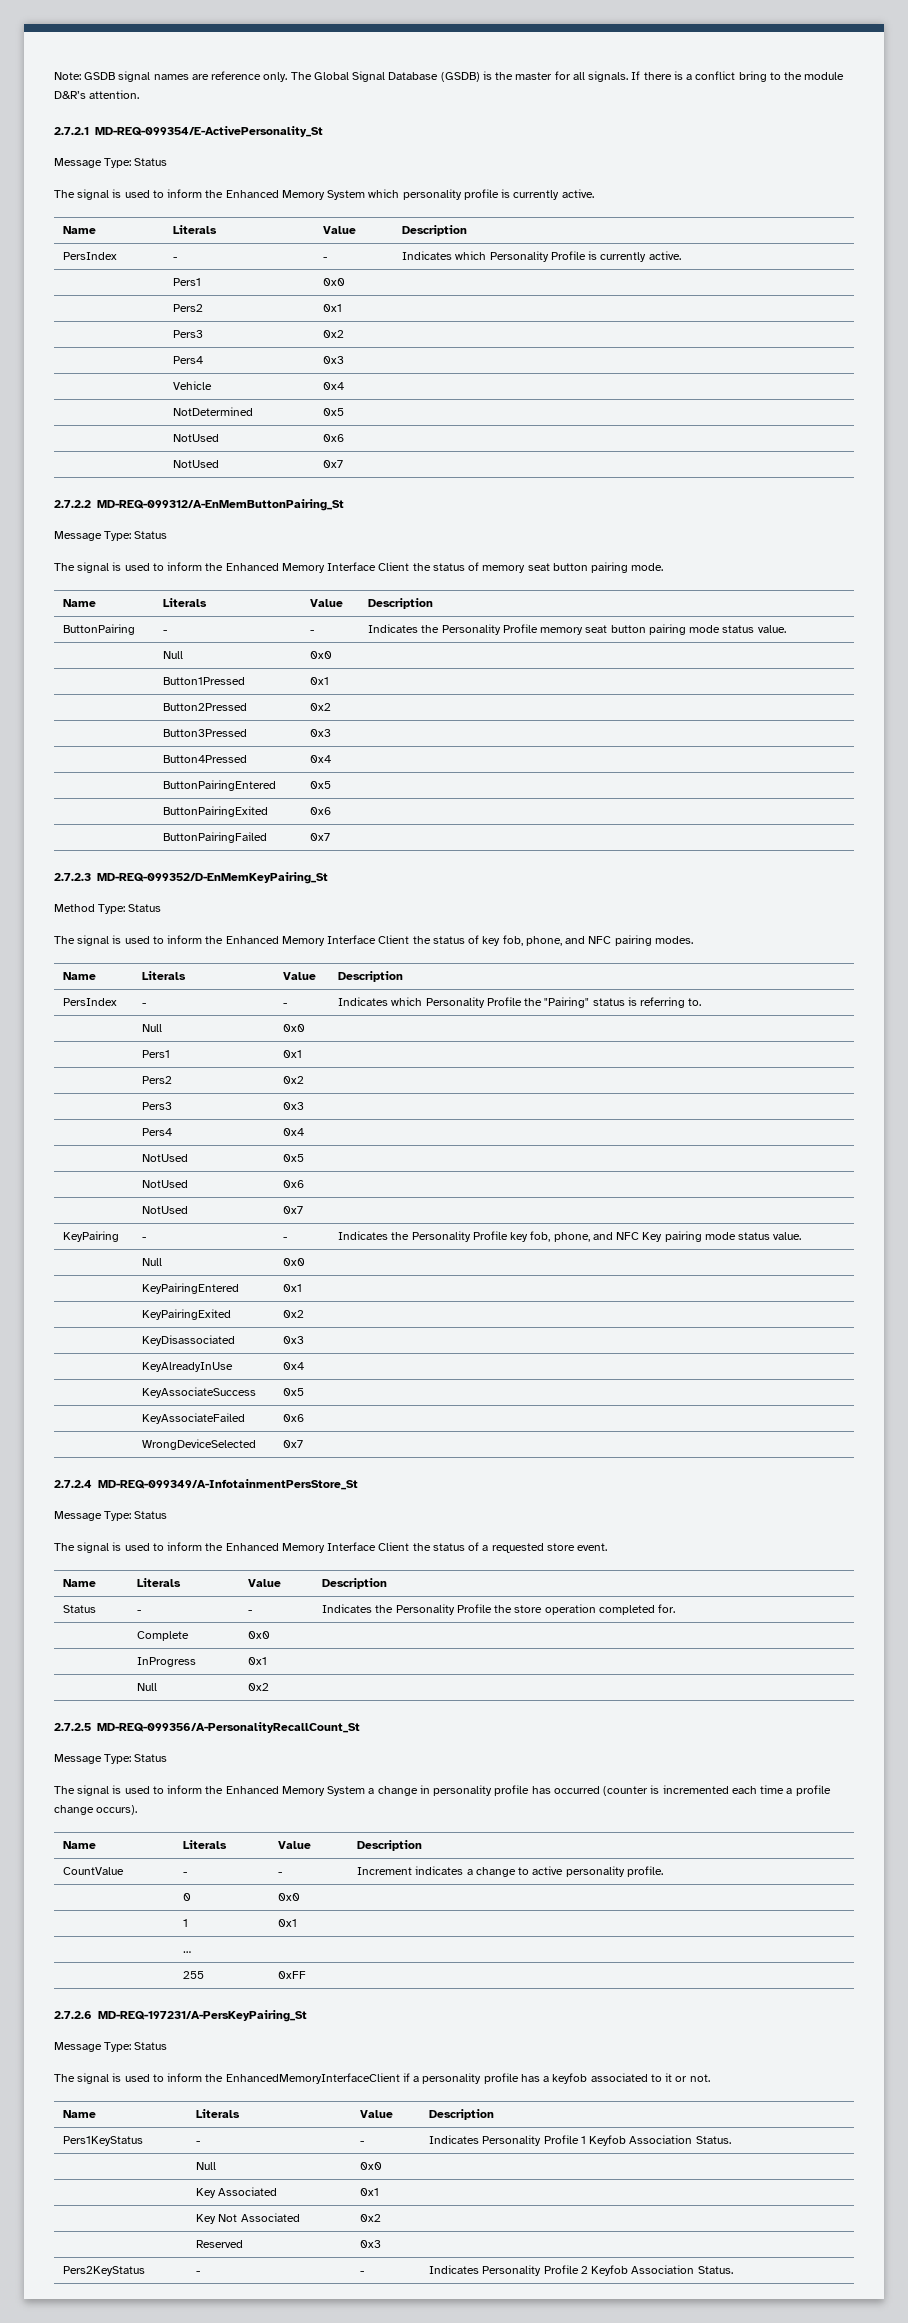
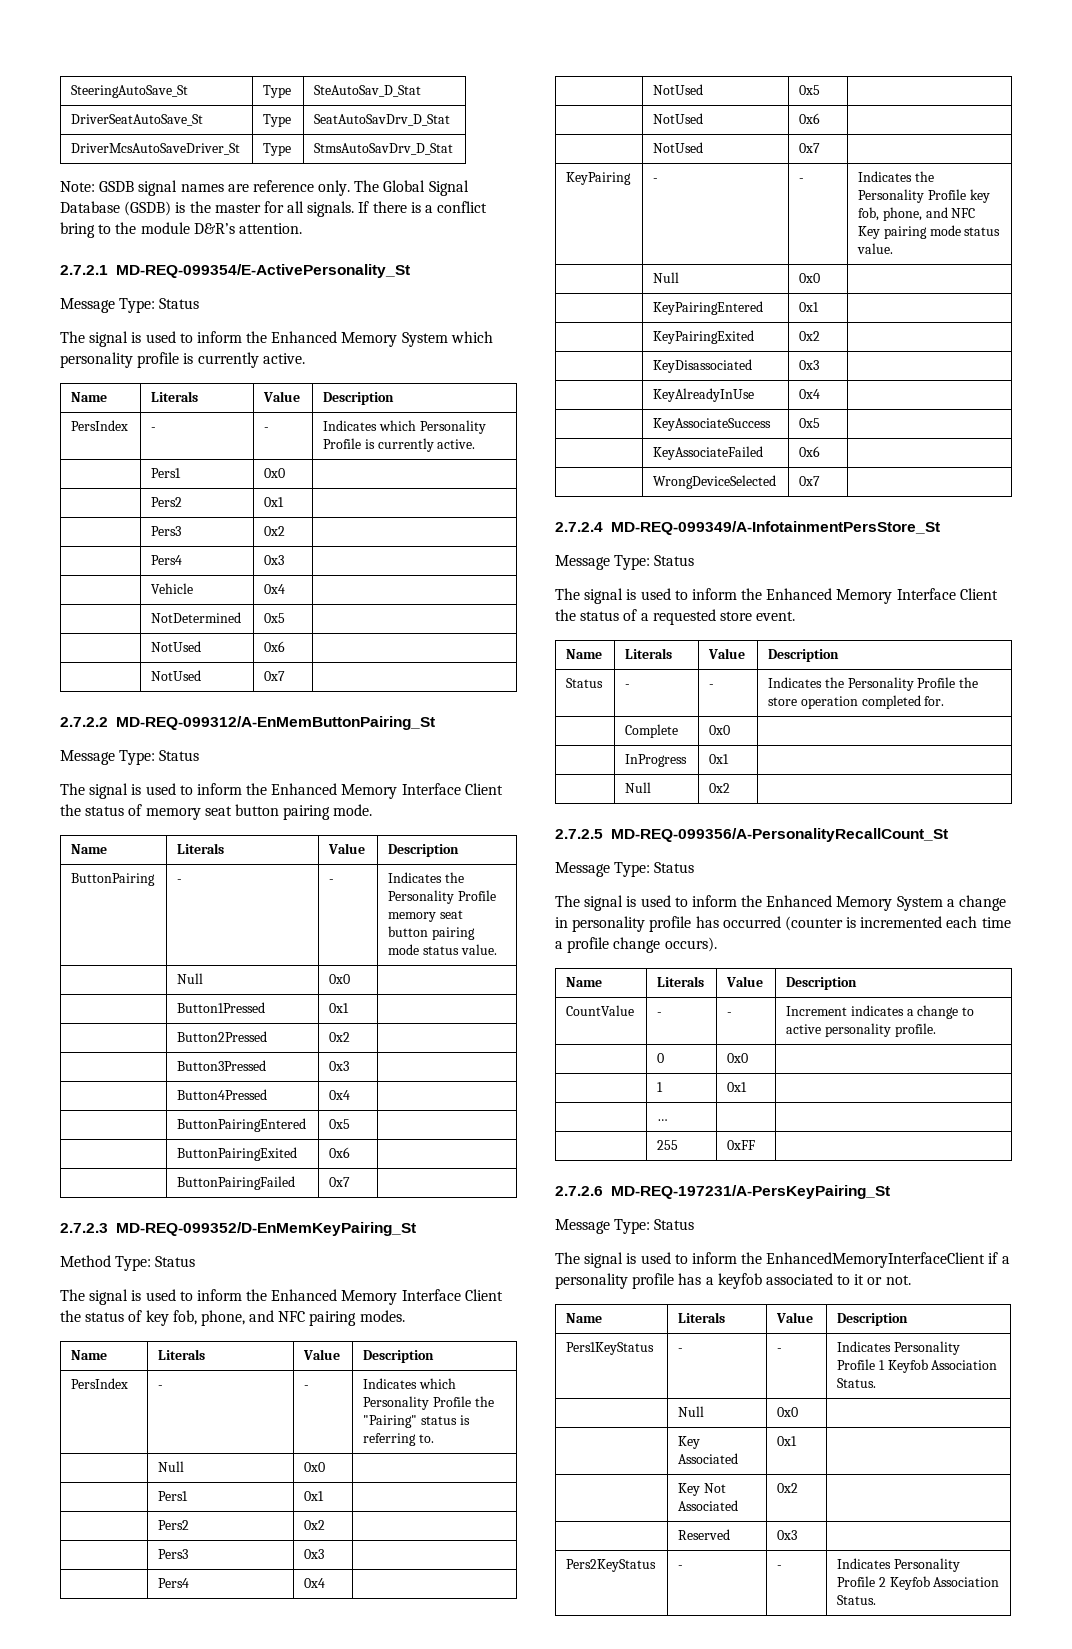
(54, 76) none -> [71,85,189,98] [263,85,292,98] [314,85,422,97] [71,114,204,126] [263,114,292,127] [314,114,451,126] [71,143,241,155] [263,143,292,156] [314,143,454,155] SteeringAutoSave_St | Type | SteAutoSav_D_Stat // DriverSeatAutoSave_St | Type | SeatAutoSavDrv_D_Stat // DriverMcsAutoSaveDriver_St | Type | StmsAutoSavDrv_D_Stat //

